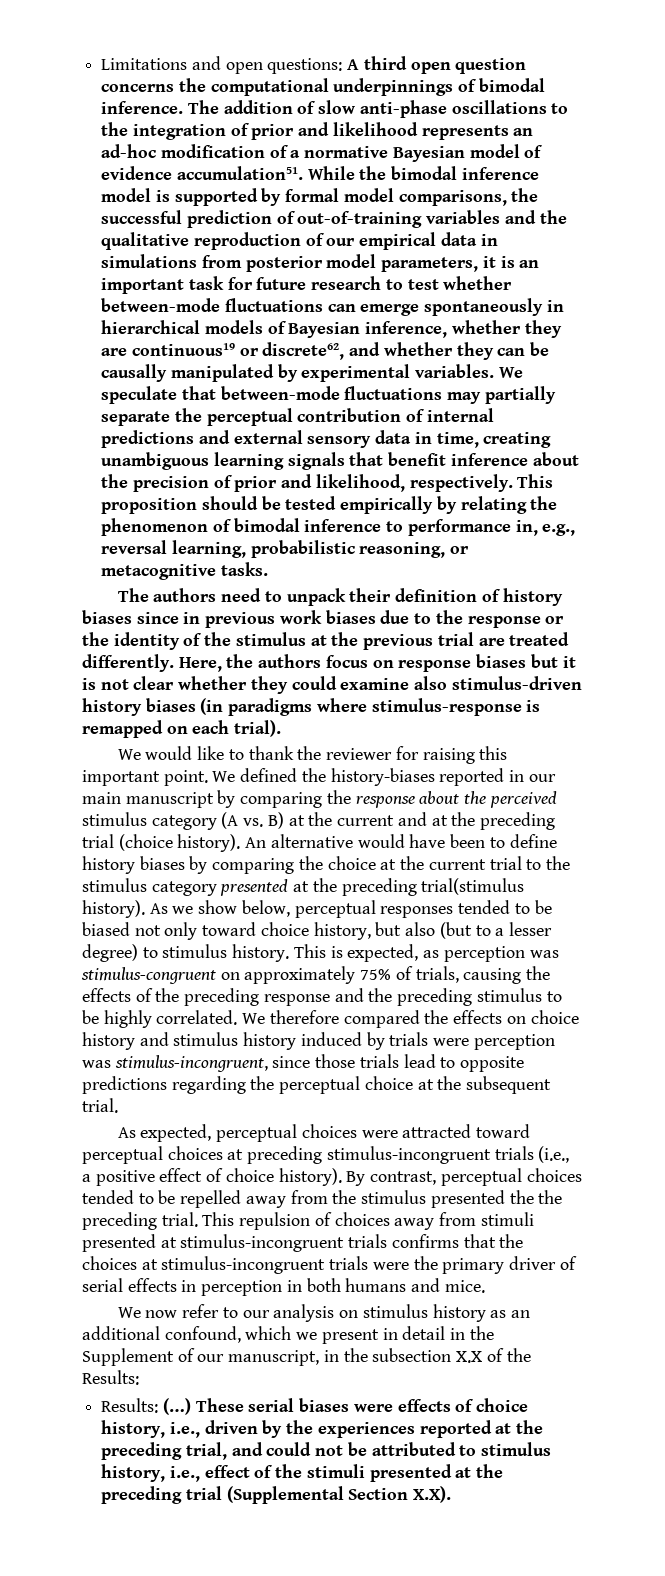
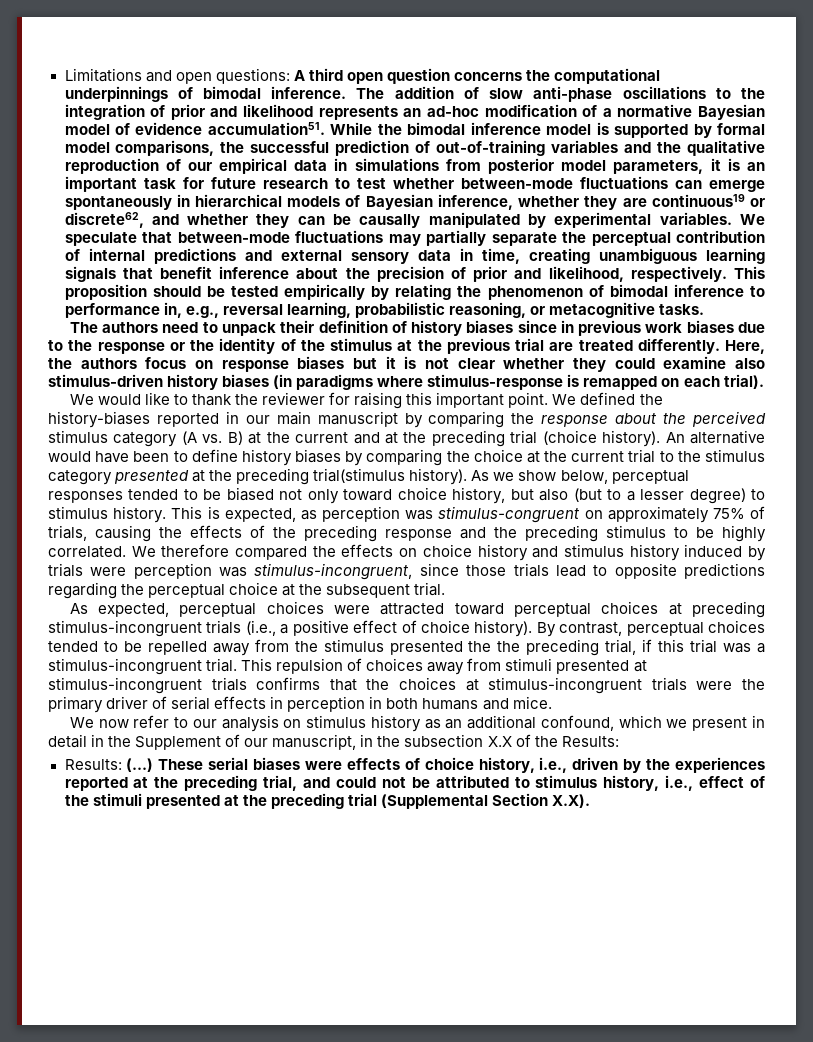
(157, 1221) none -> [605,639,766,655] [48,658,202,675] trial, if this trial was a stimulus-incongruent

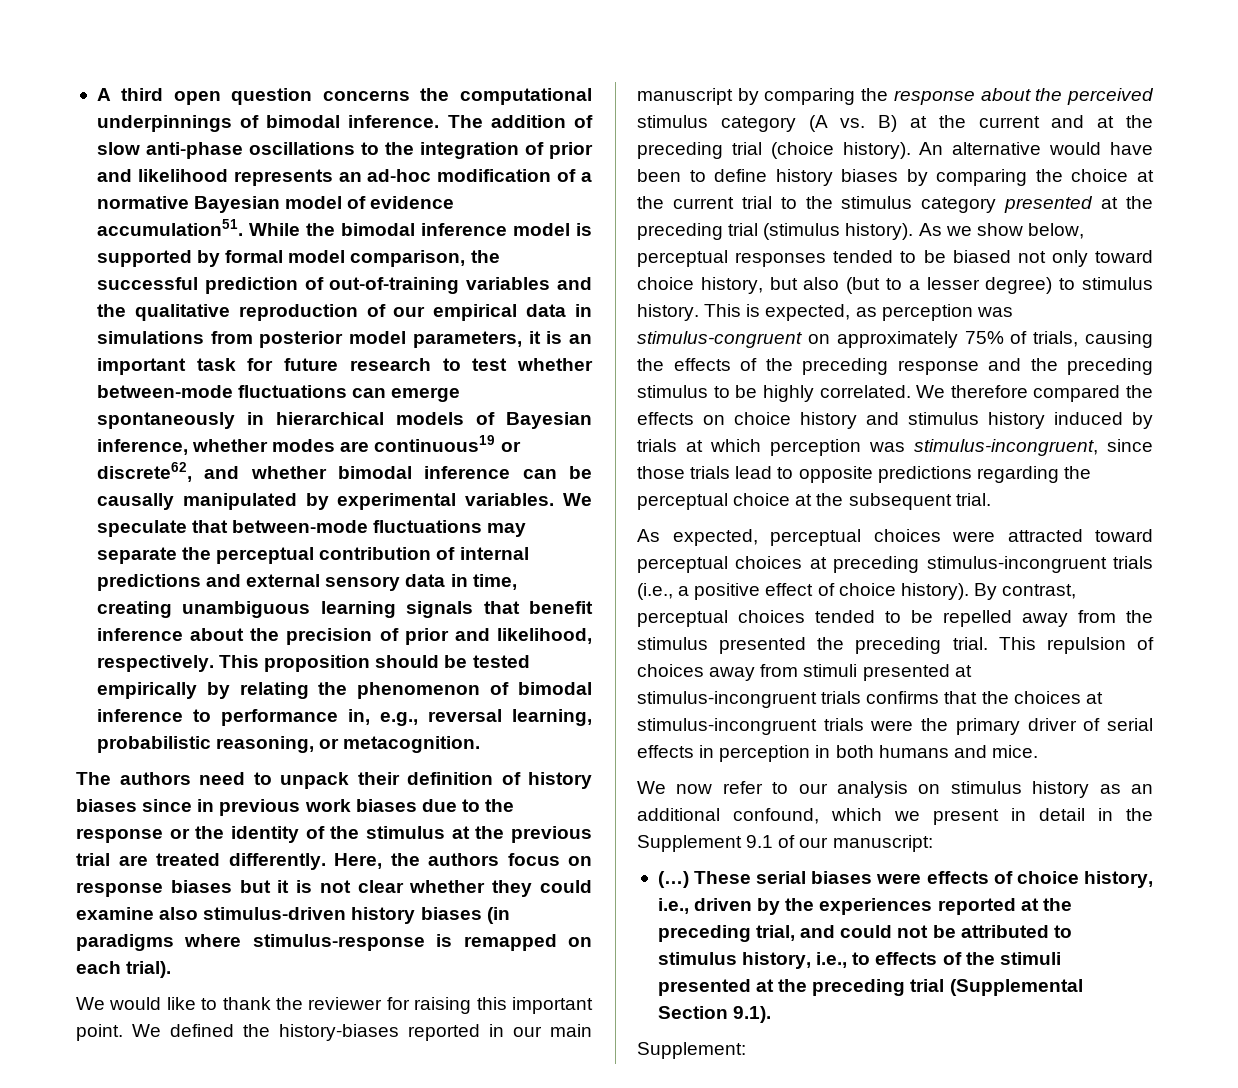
[64,68,290,84] Limitations and open questions: -> (96, 94) none
[115,140,215,156] comparisons, -> [350,250,466,267] comparison,
[584,196,618,210] they -> [272,439,336,452] modes
[256,214,290,228] they -> [337,466,511,479] bimodal inference
[426,230,486,246] partially -> (527, 530) none
[548,302,704,318] metacognitive tasks. -> [343,736,481,753] metacognition.
[313,468,406,483] trial(stimulus -> [728,223,841,240] trial (stimulus
[90,567,127,576] were -> [686,439,761,452] at which
[497,639,766,656] [48,658,202,675] the preceding trial, if this trial was a stimulus-incongruent -> [855,637,942,654] preceding
[225,734,619,750] [64,759,122,770] of our manuscript, in the subsection X.X of the Results: // Results: -> [746,835,933,852] 9.1 of our manuscript: //
[699,776,745,788] effect -> [852,952,938,965] to effects
[551,794,590,808] X.X). -> [733,1006,772,1023] [637,1042,746,1059] 9.1). // Supplement:

